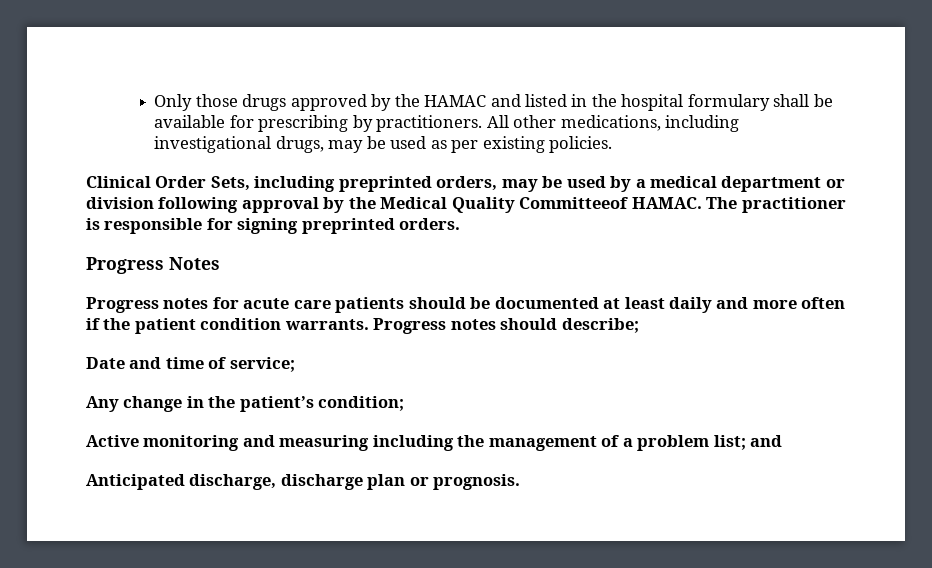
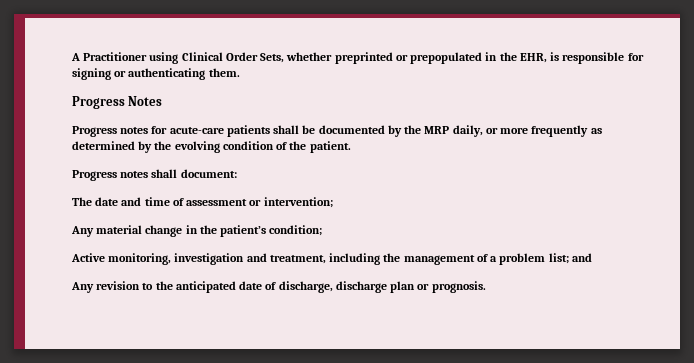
[154,94,833,111] [154,115,740,132] [154,136,613,153] [86,176,845,192] [86,197,846,213] Only those drugs approved by the HAMAC and listed in the hospital formulary shall be available for prescribing by practitioners. All other medications, including investigational drugs, may be used as per existing policies. // Clinical Order Sets, including preprinted orders, may be used by a medical department or division following approval by the Medical Quality Committeeof HAMAC. The practitioner -> [71,52,547,64] A Practitioner using Clinical Order Sets, whether preprinted or prepopulated in the EHR,
[301,218,461,234] preprinted orders. -> [114,68,240,80] or authenticating them.
[243,297,846,313] [86,318,639,334] [86,357,295,372] [86,396,119,412] acute care patients should be documented at least daily and more often if the patient condition warrants. Progress notes should describe; // Date and time of service; // Any -> [169,125,602,137] [72,141,351,153] [72,169,237,181] [72,197,333,208] [71,225,143,237] acute-care patients shall be documented by the MRP daily, or more frequently as determined by the evolving condition of the patient. // Progress notes shall document: // The date and time of assessment or intervention; // Any material
[143,435,370,451] monitoring and measuring -> [108,253,326,265] monitoring, investigation and treatment,
[86,474,185,490] Anticipated -> [71,281,277,293] Any revision to the anticipated date of

